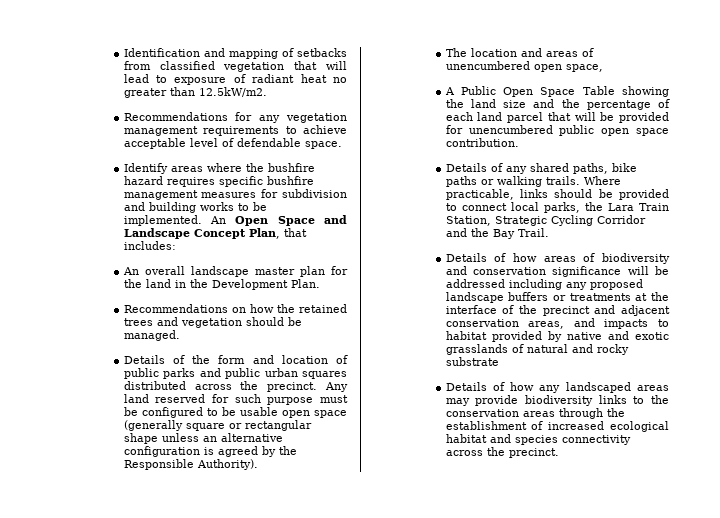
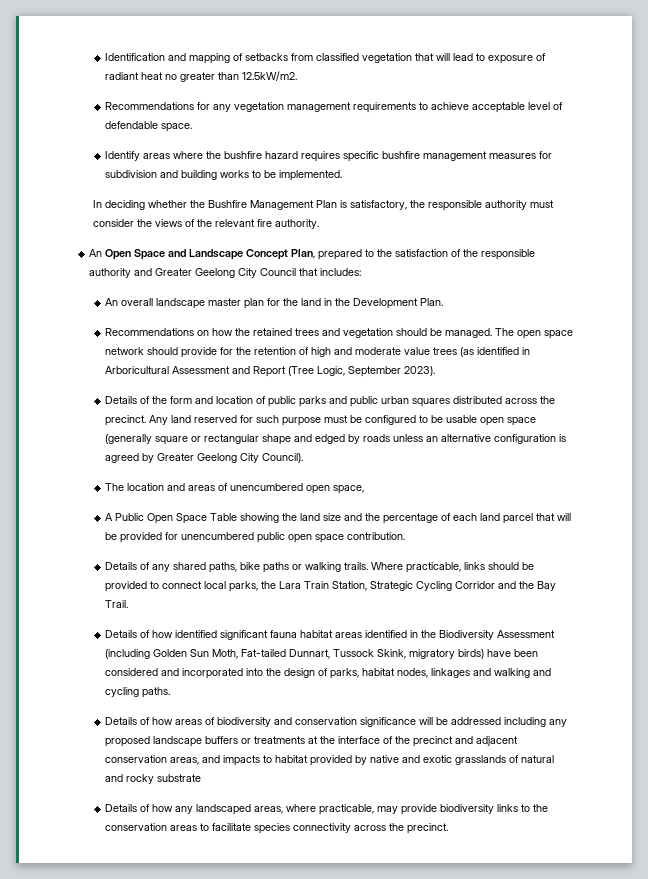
(202, 220) none -> [93,200,555,211] [93,219,320,229] // In deciding whether the Bushfire Management Plan is satisfactory, the responsible authority must consider the views of the relevant fire authority. //
(280, 233) none -> [317,249,535,260] [88,268,296,278] prepared to the satisfaction of the responsible authority and Greater Geelong City Council
(180, 335) none -> [495,328,574,339] [105,347,531,358] [105,366,436,377] The open space network should provide for the retention of high and moderate value trees (as identified in Arboricultural Assessment and Report (Tree Logic, September 2023).
(158, 438) none -> [294,434,391,444] and edged by roads
[278,446,297,455] [123,459,258,470] the Responsible Authority). -> [157,453,304,463] Greater Geelong City Council).
(549, 232) none -> [105,630,556,640] [105,649,539,659] [105,668,552,679] [105,687,171,698] // Details of how identified significant fauna habitat areas identified in the Biodiversity Assessment (including Golden Sun Moth, Fat-tailed Dunnart, Tussock Skink, migratory birds) have been considered and incorporated into the design of parks, habitat nodes, linkages and walking and cycling paths.
[637,385,669,391] areas -> [254,804,375,815] areas, where practicable,
[558,408,625,419] [445,421,669,432] [445,434,511,443] through the establishment of increased ecological habitat and -> [200,823,252,831] to facilitate

